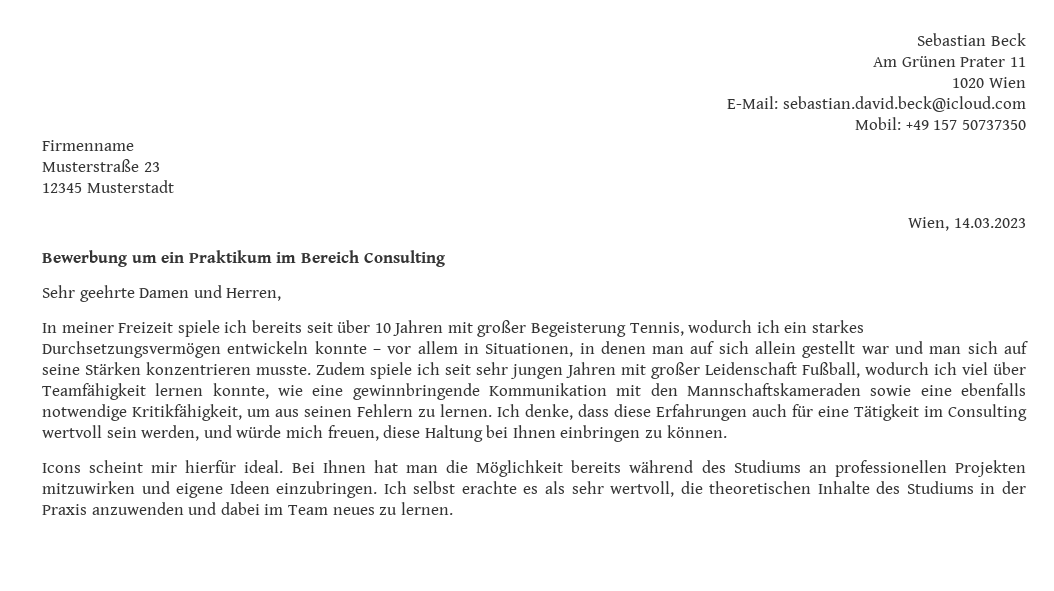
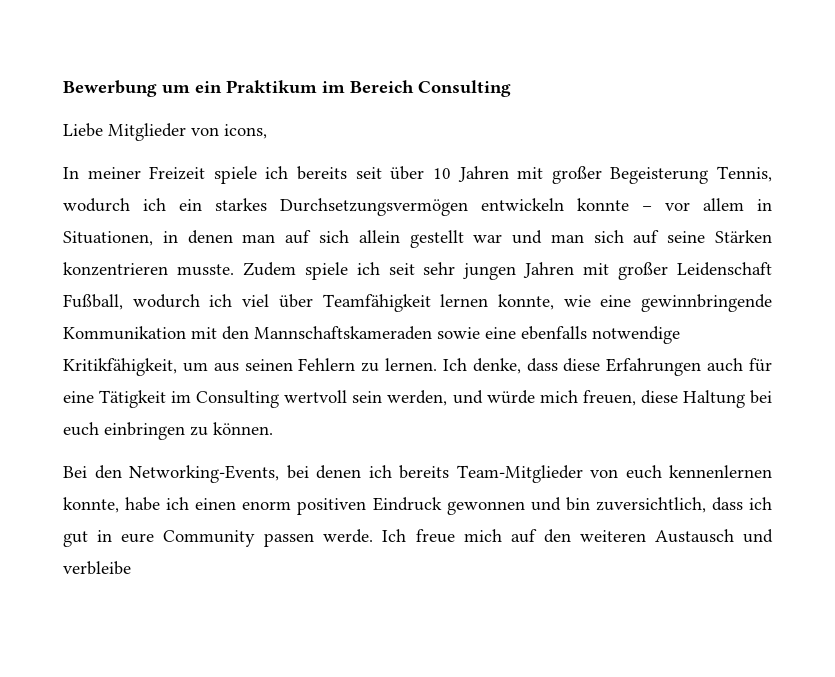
[917,33,1026,46] [873,56,1026,67] [952,77,1026,88] [727,96,1026,112] [855,117,1026,130] [42,140,134,151] [42,159,160,172] [42,180,174,193] [908,217,1026,231] Sebastian Beck // Am Grünen Prater 11 // 1020 Wien // E-Mail: sebastian.david.beck@icloud.com // Mobil: +49 157 50737350 // Firmenname // Musterstraße 23 // 12345 Musterstadt // Wien, 14.03.2023 // -> (63, 88) none
[42,285,282,302] Sehr geehrte Damen und Herren, -> [63,123,267,141] Liebe Mitglieder von icons,
[512,425,556,438] Ihnen -> [63,422,99,436] euch
[42,460,1026,477] [42,481,1026,498] [42,502,453,515] Icons scheint mir hierfür ideal. Bei Ihnen hat man die Möglichkeit bereits während des Studiums an professionellen Projekten mitzuwirken und eigene Ideen einzubringen. Ich selbst erachte es als sehr wertvoll, die theoretischen Inhalte des Studiums in der Praxis anzuwenden und dabei im Team neues zu lernen. -> [63,465,772,483] [63,497,773,515] [63,529,774,547] [63,561,131,575] Bei den Networking-Events, bei denen ich bereits Team-Mitglieder von euch kennenlernen konnte, habe ich einen enorm positiven Eindruck gewonnen und bin zuversichtlich, dass ich gut in eure Community passen werde. Ich freue mich auf den weiteren Austausch und verbleibe

